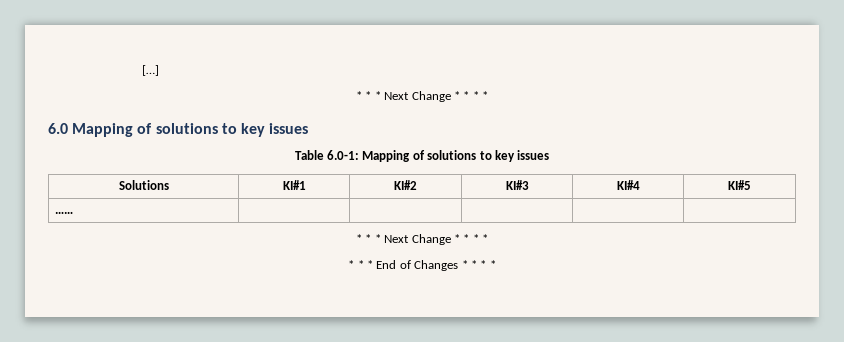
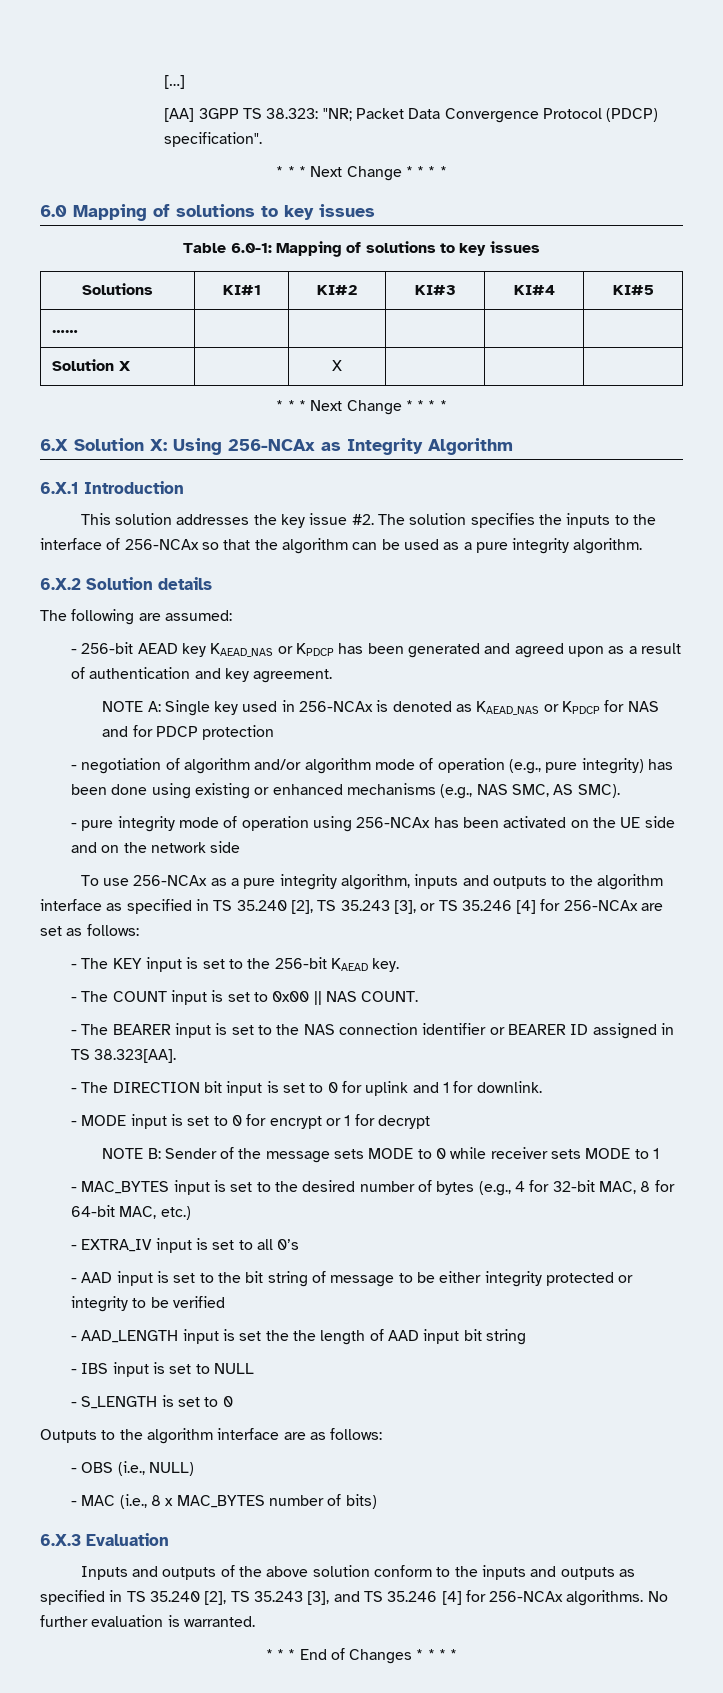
(160, 70) none -> [164,108,659,123] [164,132,263,147] // [AA] 3GPP TS 38.323: "NR; Packet Data Convergence Protocol (PDCP) specification".
[356,234,488,245] // * * * Next Change * * * * -> [52,359,131,371] [332,360,342,371] [276,400,447,415] [40,438,513,455] [40,481,184,494] [80,513,656,528] [40,538,643,554] [40,577,212,590] [40,609,232,625] [71,642,681,658] [71,667,333,683] [102,700,659,716] [102,725,275,740] [71,758,673,774] [71,783,620,799] [71,816,675,832] [71,841,241,853] [80,874,663,890] [40,899,664,914] [40,924,139,936] [71,957,400,972] [71,990,419,1005] [71,1023,674,1039] [71,1049,177,1063] [71,1081,542,1096] [71,1114,430,1129] [102,1147,659,1163] [71,1180,675,1196] [71,1205,191,1220] [71,1238,300,1253] [71,1271,634,1287] [71,1296,226,1312] [71,1329,526,1345] [71,1362,255,1377] [71,1395,233,1409] [40,1428,383,1444] [71,1461,195,1476] [71,1494,377,1509] [40,1533,169,1546] [80,1565,635,1580] [40,1590,668,1606] [40,1615,255,1627] // Solution X | | X | | | // * * * Next Change * * * * // 6.X Solution X: Using 256-NCAx as Integrity Algorithm // 6.X.1 Introduction // This solution addresses the key issue #2. The solution specifies the inputs to the interface of 256-NCAx so that the algorithm can be used as a pure integrity algorithm. // 6.X.2 Solution details // The following are assumed: // - 256-bit AEAD key KAEAD_NAS or KPDCP has been generated and agreed upon as a result of authentication and key agreement. // NOTE A: Single key used in 256-NCAx is denoted as KAEAD_NAS or KPDCP for NAS and for PDCP protection // - negotiation of algorithm and/or algorithm mode of operation (e.g., pure integrity) has been done using existing or enhanced mechanisms (e.g., NAS SMC, AS SMC). // - pure integrity mode of operation using 256-NCAx has been activated on the UE side and on the network side // To use 256-NCAx as a pure integrity algorithm, inputs and outputs to the algorithm interface as specified in TS 35.240 [2], TS 35.243 [3], or TS 35.246 [4] for 256-NCAx are set as follows: // - The KEY input is set to the 256-bit KAEAD key. // - The COUNT input is set to 0x00 || NAS COUNT. // - The BEARER input is set to the NAS connection identifier or BEARER ID assigned in TS 38.323[AA]. // - The DIRECTION bit input is set to 0 for uplink and 1 for downlink. // - MODE input is set to 0 for encrypt or 1 for decrypt // NOTE B: Sender of the message sets MODE to 0 while receiver sets MODE to 1 // - MAC_BYTES input is set to the desired number of bytes (e.g., 4 for 32-bit MAC, 8 for 64-bit MAC, etc.) // - EXTRA_IV input is set to all 0’s // - AAD input is set to the bit string of message to be either integrity protected or integrity to be verified // - AAD_LENGTH input is set the the length of AAD input bit string // - IBS input is set to NULL // - S_LENGTH is set to 0 // Outputs to the algorithm interface are as follows: // - OBS (i.e., NULL) // - MAC (i.e., 8 x MAC_BYTES number of bits) // 6.X.3 Evaluation // Inputs and outputs of the above solution conform to the inputs and outputs as specified in TS 35.240 [2], TS 35.243 [3], and TS 35.246 [4] for 256-NCAx algorithms. No further evaluation is warranted.

